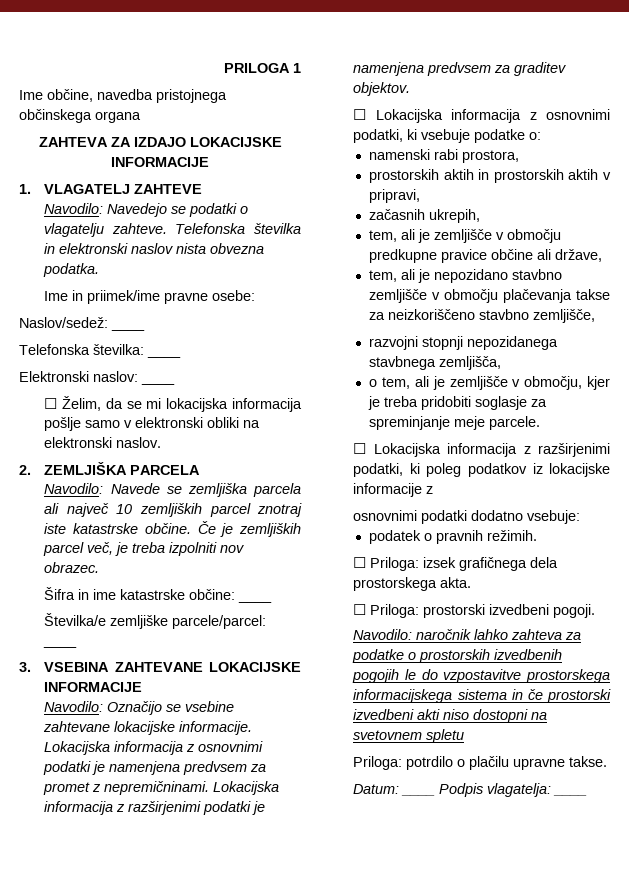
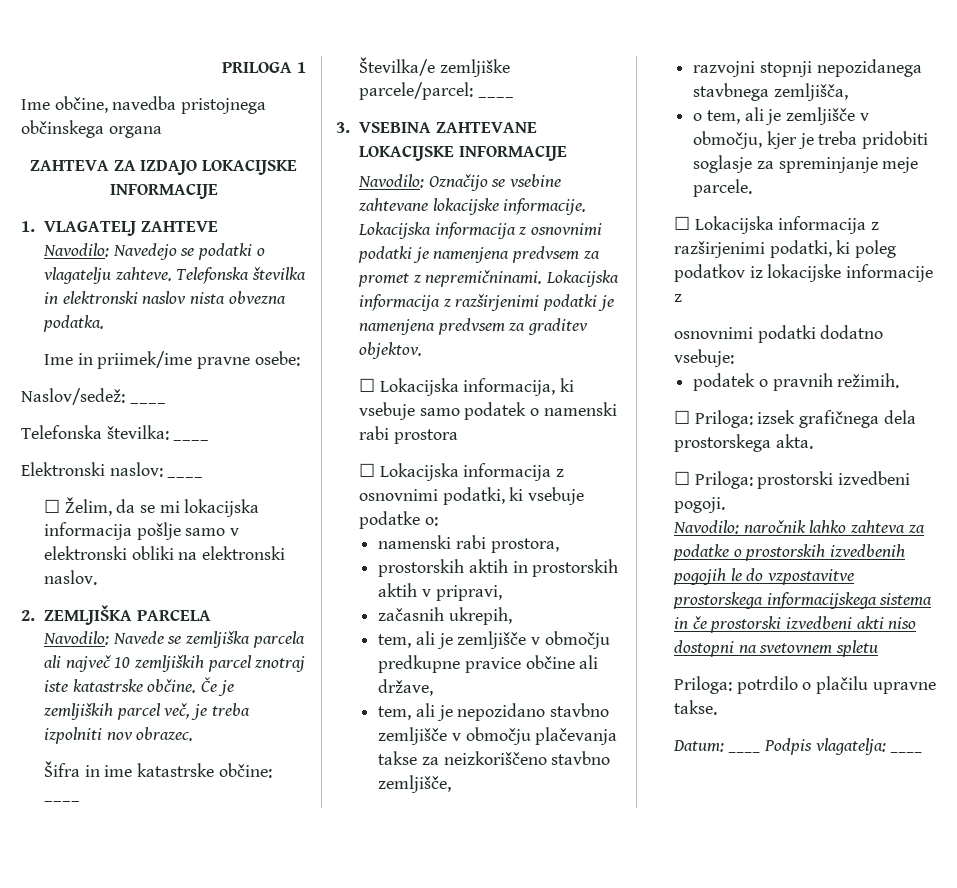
(411, 89) none -> [358,378,574,396] [358,402,617,420] [358,426,458,444] // ☐ Lokacijska informacija, ki vsebuje samo podatek o namenski rabi prostora

